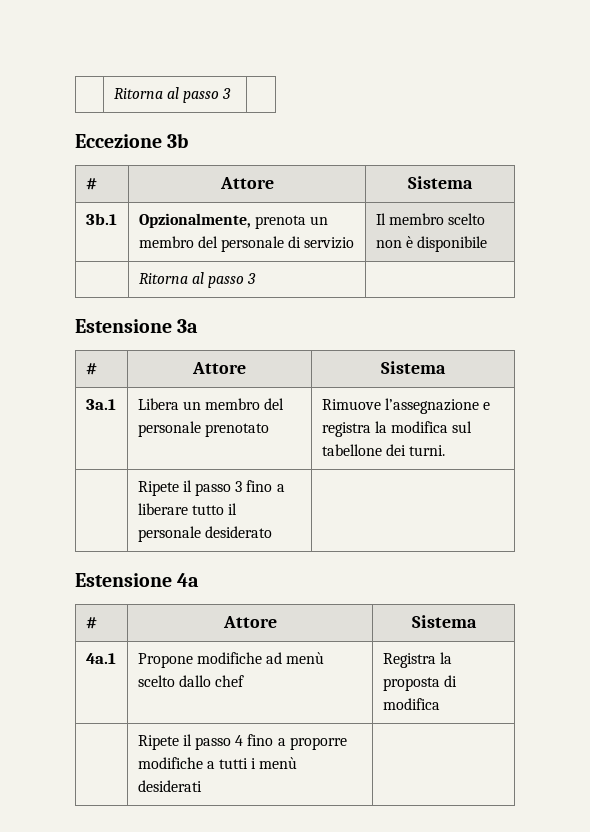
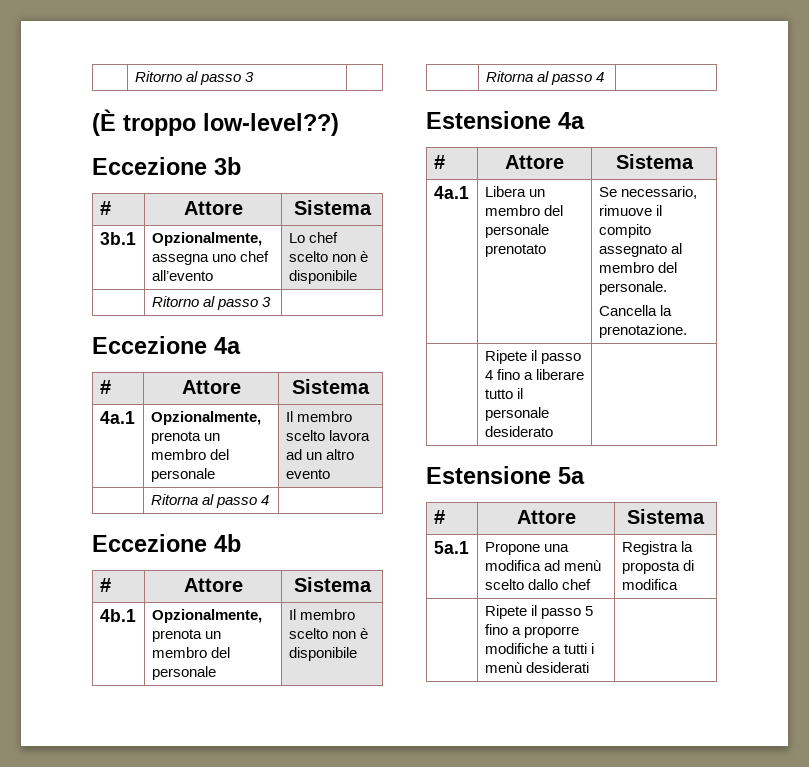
[113,87,232,103] | Ritorna al passo 3 | -> [134,71,254,85] [92,109,339,136] | Ritorno al passo 3 | // (È troppo low-level??)
[138,213,328,229] [138,236,355,252] | Opzionalmente, prenota un membro del personale di servizio -> [151,232,262,246] [151,251,269,265] [151,270,213,281] [288,232,338,243] [288,251,368,262] [288,270,357,284] [151,296,271,310] [92,336,241,354] [99,380,111,394] [181,380,241,394] [292,379,370,394] [99,411,135,424] [150,411,261,425] [150,431,220,444] [150,449,229,460] [150,468,215,482] [285,411,352,422] [285,430,370,441] [285,449,354,460] [285,469,330,479] [150,494,269,508] [92,534,241,552] [99,578,111,592] [183,578,243,592] [293,577,372,592] [99,609,136,622] [151,609,262,623] [151,629,221,642] [151,647,230,658] [151,666,216,680] | Opzionalmente, assegna uno chef all’evento | Lo chef scelto non è disponibile // | Ritorno al passo 3 | // Eccezione 4a // # | Attore | Sistema // 4a.1 | Opzionalmente, prenota un membro del personale | Il membro scelto lavora ad un altro evento // | Ritorna al passo 4 | // Eccezione 4b // # | Attore | Sistema // 4b.1 | Opzionalmente, prenota un membro del personale
[247,273,257,284] [75,319,199,333] [85,363,97,375] [192,362,246,374] [381,361,446,374] [85,399,116,410] [137,398,285,410] [137,421,269,437] [321,398,490,414] [321,421,473,437] [321,444,445,456] [137,480,285,496] [137,503,237,515] [137,526,272,542] 3 | // Estensione 3a // # | Attore | Sistema // 3a.1 | Libera un membro del personale prenotato | Rimuove l’assegnazione e registra la modifica sul tabellone dei turni. // | Ripete il passo 3 fino a liberare tutto il personale desiderato -> [595,72,604,82] 4
(116, 658) none -> [484,186,545,197] [484,205,563,216] [484,224,549,238] [484,244,546,257] [598,186,697,199] [598,205,662,216] [598,224,651,238] [598,243,682,257] [598,262,677,273] [598,281,667,295] [598,305,672,316] [598,324,687,338] [484,350,581,364] [484,369,584,380] [484,388,523,399] [484,407,549,421] [484,426,553,437] [426,466,585,484] [433,510,445,524] [516,510,576,524] [627,509,705,524] [433,541,469,554] | Libera un membro del personale prenotato | Se necessario, rimuove il compito assegnato al membro del personale. // Cancella la prenotazione. // | Ripete il passo 4 fino a liberare tutto il personale desiderato | // Estensione 5a // # | Attore | Sistema // 5a.1
[196,652,262,664] modifiche -> [543,544,569,552] [484,560,541,571] una modifica
[235,735,244,746] 4 -> [584,606,593,616] 5

